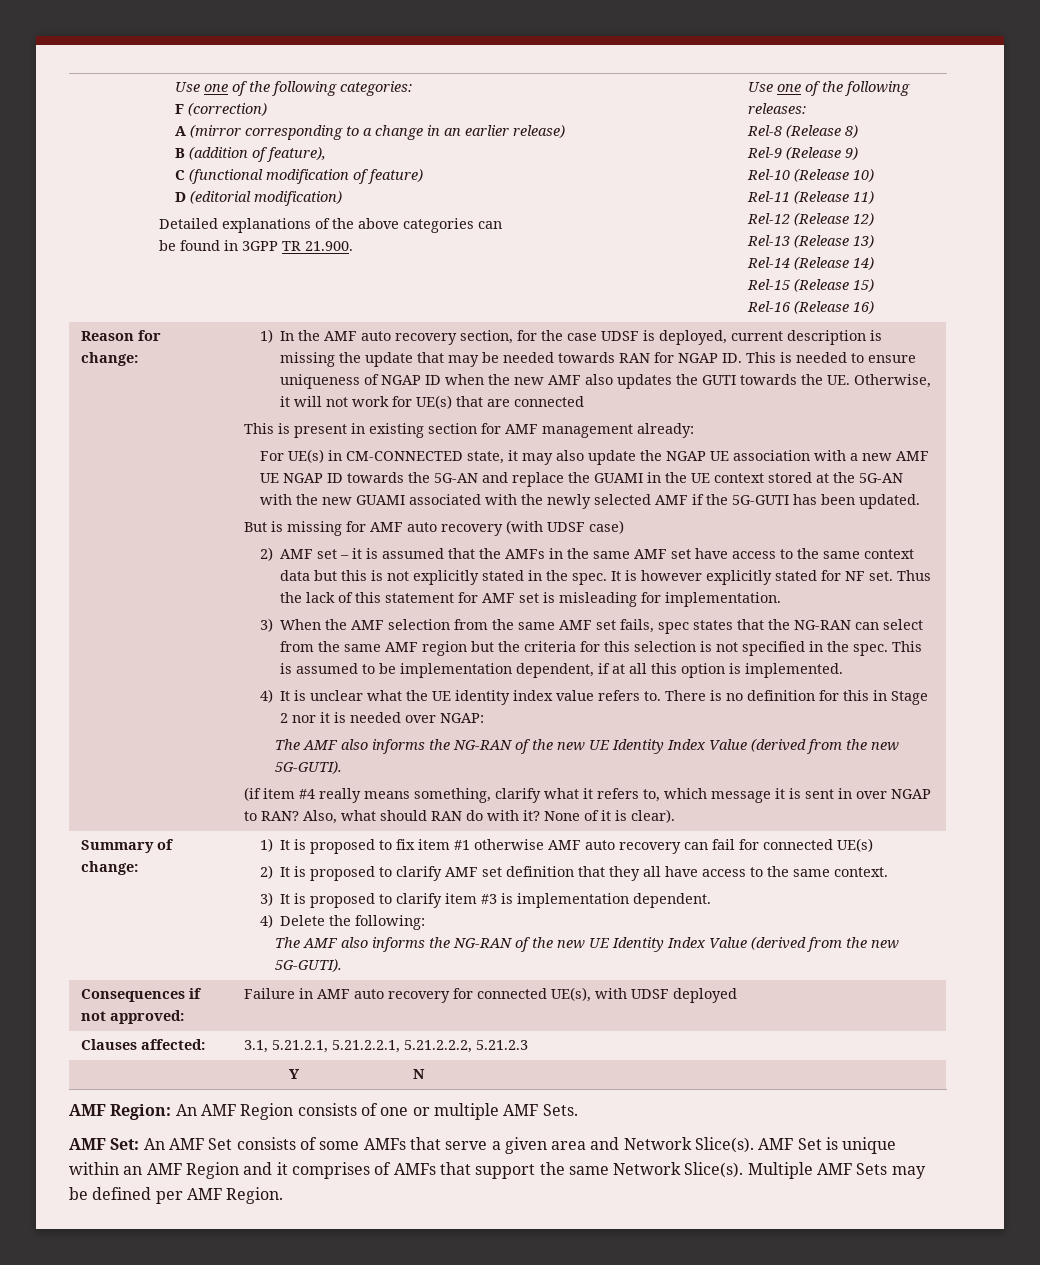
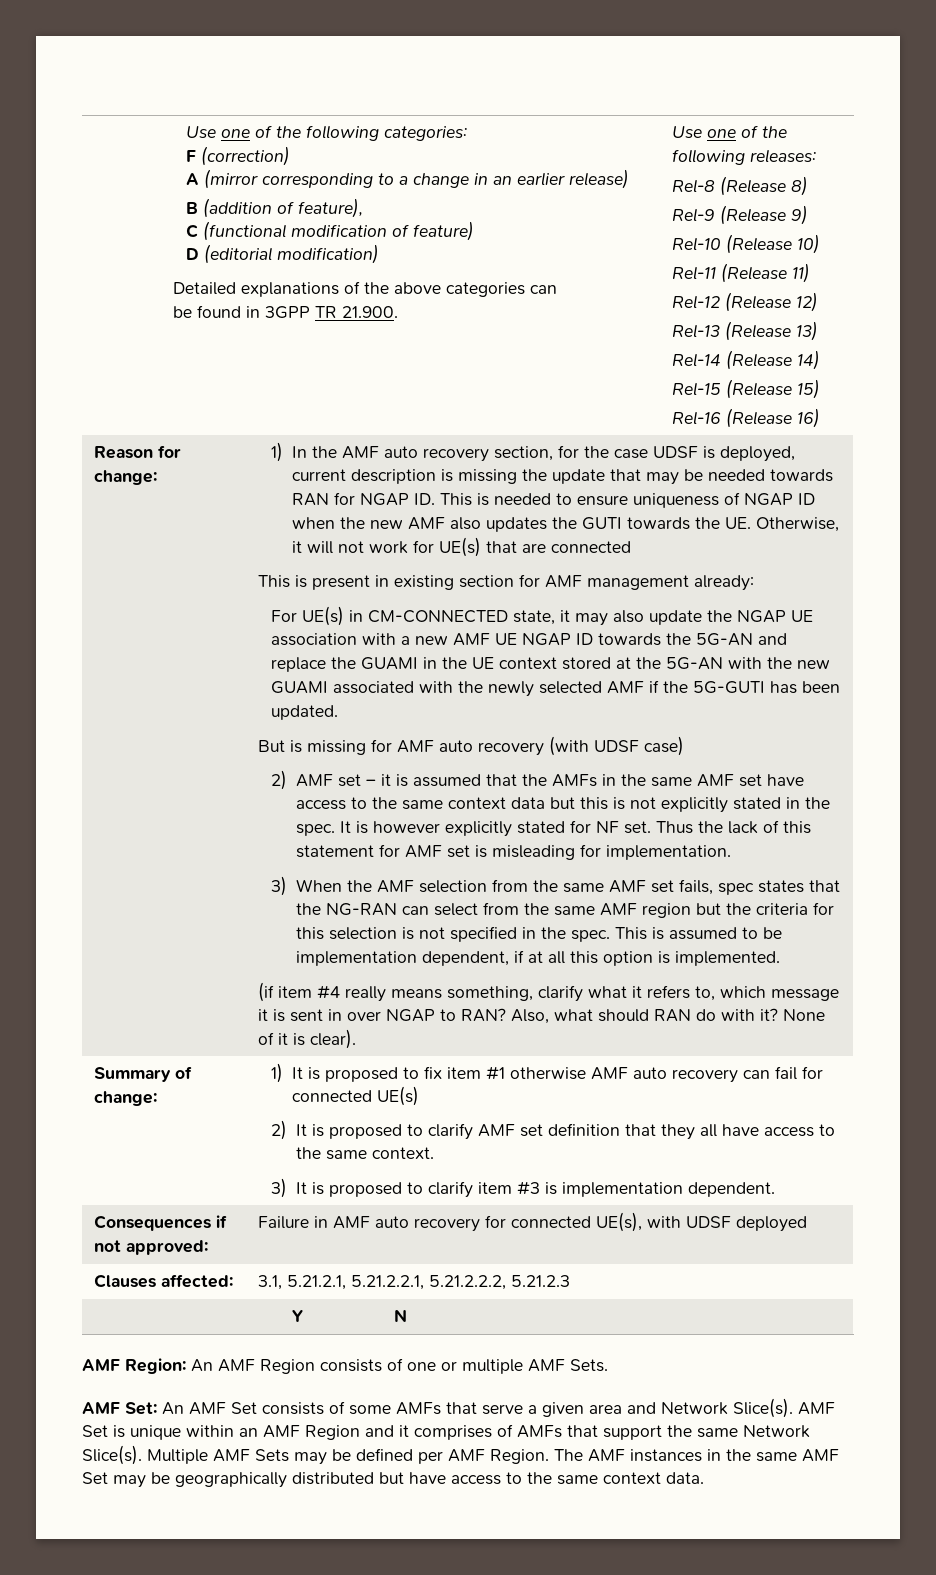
[259,689,929,705] [280,712,485,723] [275,738,900,754] [275,761,343,774] // 4) It is unclear what the UE identity index value refers to. There is no definition for this in Stage 2 nor it is needed over NGAP: // The AMF also informs the NG-RAN of the new UE Identity Index Value (derived from the new 5G-GUTI). -> (781, 958) none
[259,914,426,930] [275,936,900,952] [275,959,343,972] // 4) Delete the following: // The AMF also informs the NG-RAN of the new UE Identity Index Value (derived from the new 5G-GUTI). -> (776, 1189) none
(284, 1195) none -> [554,1449,839,1462] [82,1472,704,1488] The AMF instances in the same AMF Set may be geographically distributed but have access to the same context data.

